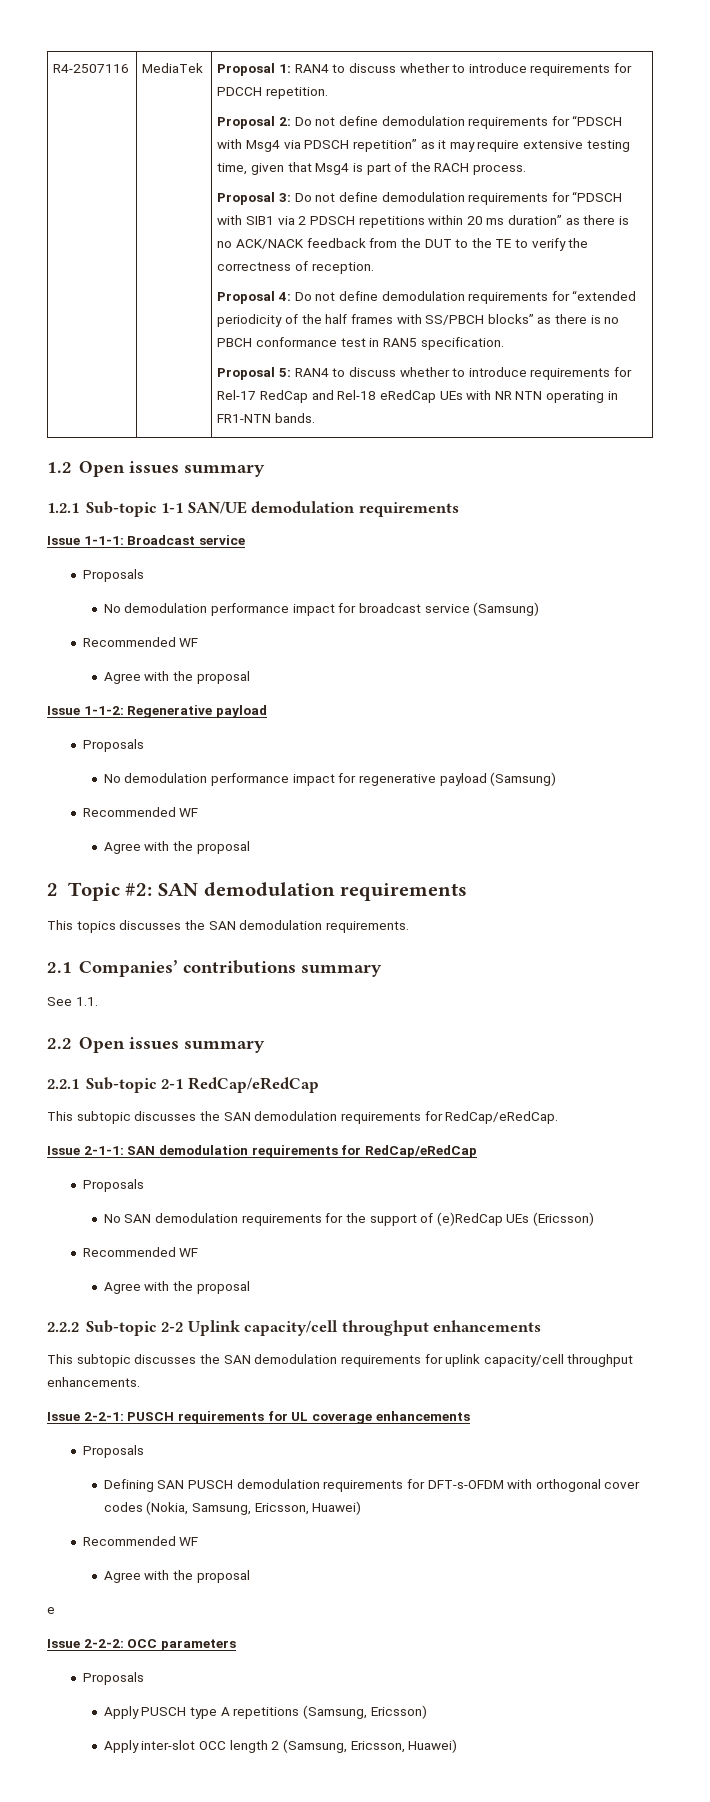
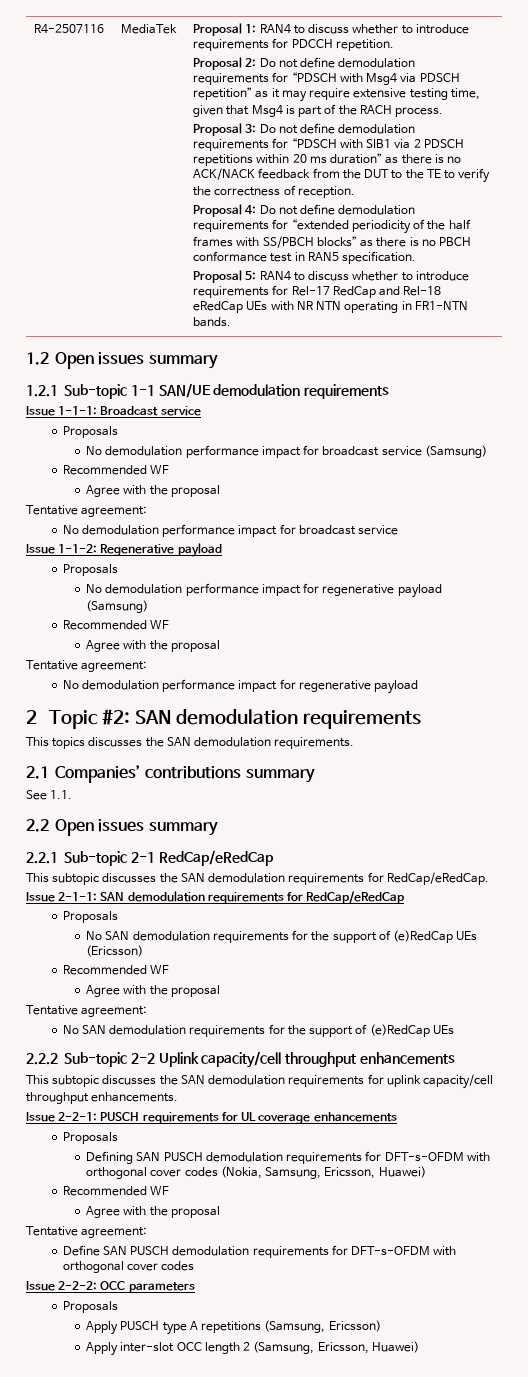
(250, 677) none -> [26,505,148,517] [62,524,399,537] // Tentative agreement: // No demodulation performance impact for broadcast service
(250, 847) none -> [26,660,148,672] [62,679,419,694] // Tentative agreement: // No demodulation performance impact for regenerative payload
(250, 1287) none -> [26,1005,148,1017] [62,1024,454,1037] // Tentative agreement: // No SAN demodulation requirements for the support of (e)RedCap UEs
[47,1607,55,1614] e -> [26,1226,148,1238] [62,1245,457,1258] [62,1261,195,1273] Tentative agreement: // Define SAN PUSCH demodulation requirements for DFT-s-OFDM with orthogonal cover codes

